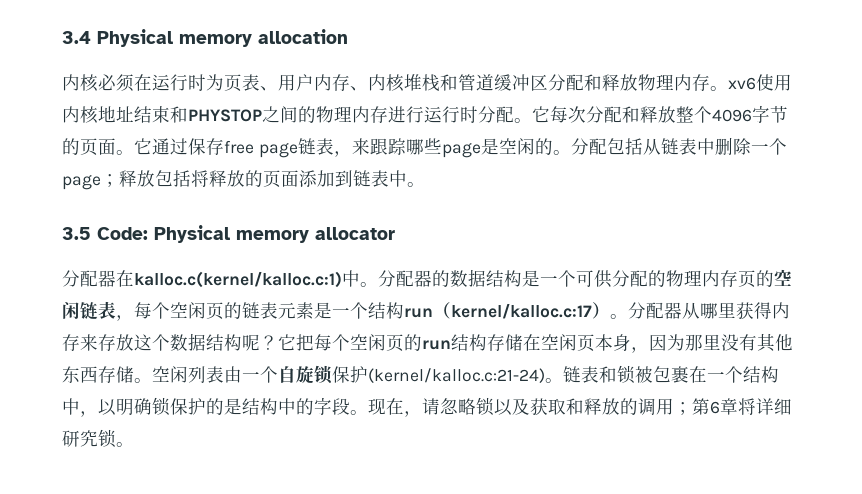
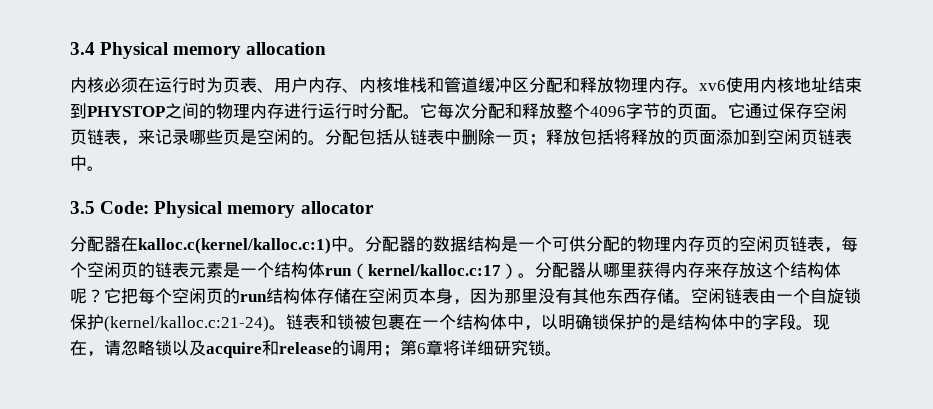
[170,106,188,123] 和 -> [70,103,87,119] 到
[224,138,481,158] free page链表，来跟踪哪些page -> [813,103,847,119] [70,129,240,146] 空闲页链表，来记录哪些页
[768,138,787,155] [62,175,101,190] 个page -> [512,129,529,145] 页
(353, 178) none -> [767,129,818,145] 空闲页
(80, 310) none -> [773,236,790,252] 页
(404, 310) none -> [308,262,325,278] 体
[170,333,242,351] 数据结构 -> [790,262,841,278] 结构体
(487, 342) none -> [300,288,317,304] 体
[188,366,206,383] 列 -> [725,288,742,304] 链
(779, 374) none -> [490,314,507,330] 体
(278, 406) none -> [711,314,728,330] 体
[530,398,620,415] 获取和释放 -> [206,340,332,358] acquire和release

